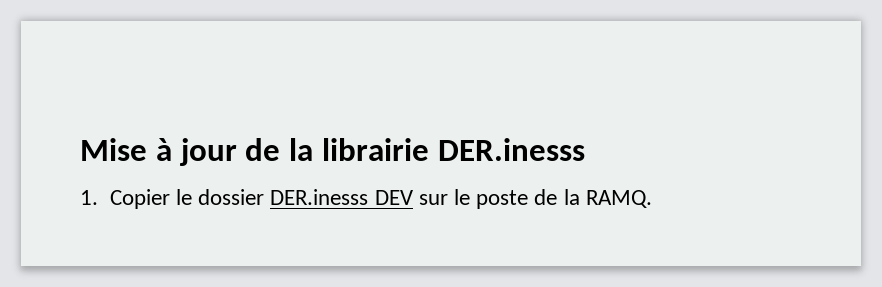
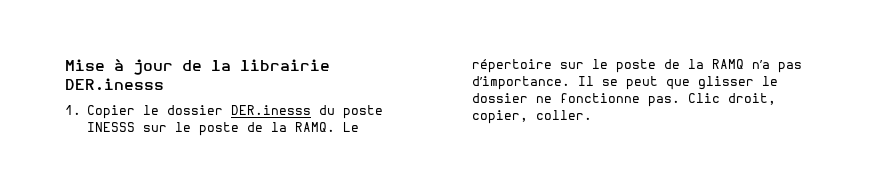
[374,190,413,205] DEV -> [319,105,384,119] [87,122,136,132] du poste INESSS
(652, 199) none -> [343,122,360,132] [472,59,803,73] [472,76,779,90] [472,93,777,107] [472,110,593,124] Le répertoire sur le poste de la RAMQ n’a pas d’importance. Il se peut que glisser le dossier ne fonctionne pas. Clic droit, copier, coller.

